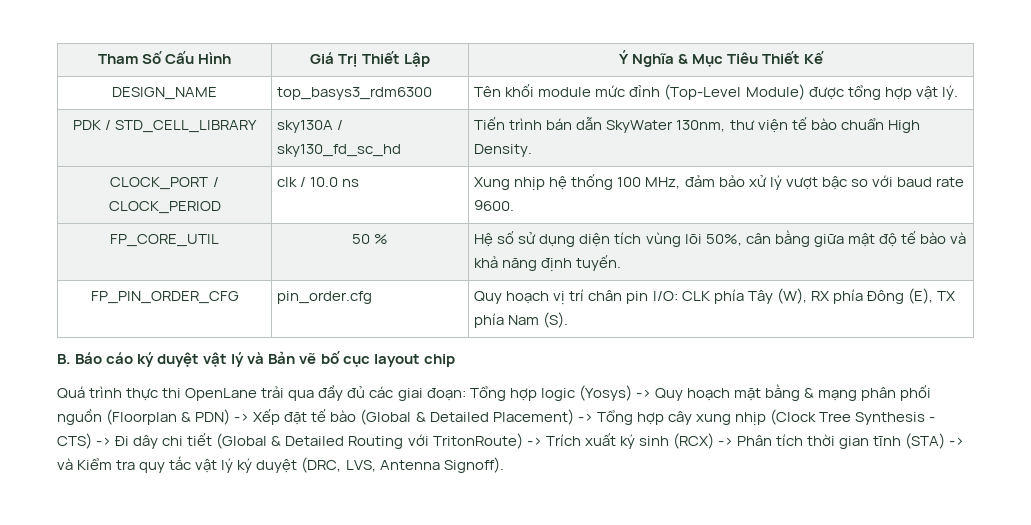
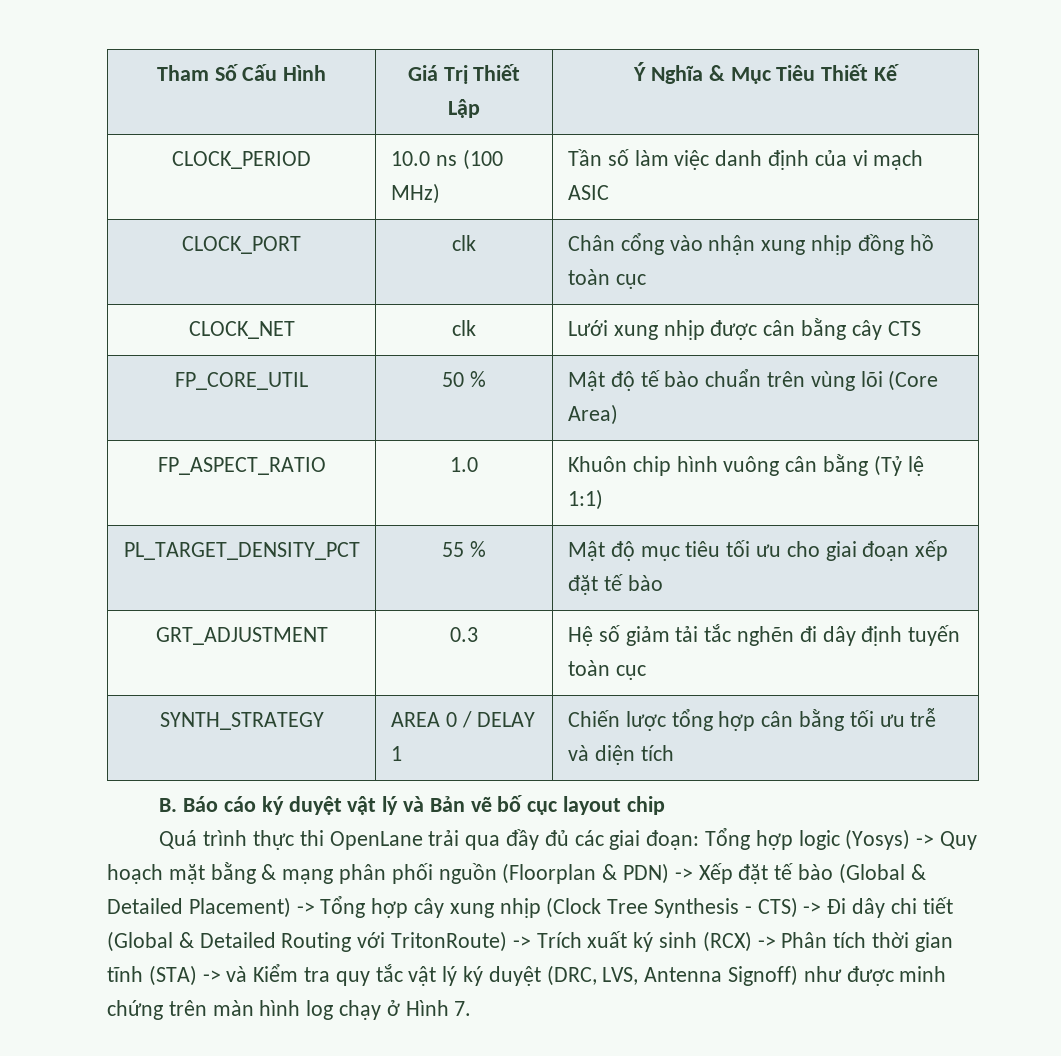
[112,87,217,100] [277,87,433,100] [474,84,958,100] [72,120,258,133] [277,120,344,133] [277,144,402,157] [474,117,920,133] [474,144,533,157] DESIGN_NAME | top_basys3_rdm6300 | Tên khối module mức đỉnh (Top-Level Module) được tổng hợp vật lý. // PDK / STD_CELL_LIBRARY | sky130A / sky130_fd_sc_hd | Tiến trình bán dẫn SkyWater 130nm, thư viện tế bào chuẩn High Density. -> [172,151,311,169] [390,149,503,170] [390,183,440,204] [567,149,924,170] [567,185,609,200] CLOCK_PERIOD | 10.0 ns (100 MHz) | Tần số làm việc danh định của vi mạch ASIC
[212,177,219,187] [108,201,221,214] [277,177,360,187] [474,174,964,191] [474,200,515,211] [110,234,219,247] [351,234,389,244] [474,230,966,247] [474,255,622,272] [90,291,239,304] [277,291,373,304] [474,288,955,305] [474,312,569,328] / CLOCK_PERIOD | clk / 10.0 ns | Xung nhịp hệ thống 100 MHz, đảm bảo xử lý vượt bậc so với baud rate 9600. // FP_CORE_UTIL | 50 % | Hệ số sử dụng diện tích vùng lõi 50%, cân bằng giữa mật độ tế bào và khả năng định tuyến. // FP_PIN_ORDER_CFG | pin_order.cfg | Quy hoạch vị trí chân pin I/O: CLK phía Tây (W), RX phía Đông (E), TX phía Nam (S). -> [452,235,476,251] [567,233,934,255] [567,269,646,289] [188,321,295,339] [452,320,476,336] [567,318,921,340] [175,372,308,390] [442,371,486,387] [567,369,939,391] [567,404,618,425] [157,457,326,475] [450,457,478,472] [567,454,924,476] [567,489,603,510] [123,542,360,560] [442,541,486,557] [567,540,949,561] [567,574,663,595] [155,627,328,645] [450,627,478,642] [567,624,961,646] [567,660,646,680] [159,712,324,730] [390,711,536,728] [390,746,402,761] [567,708,937,731] [567,745,674,765] | clk | Chân cổng vào nhận xung nhịp đồng hồ toàn cục // CLOCK_NET | clk | Lưới xung nhịp được cân bằng cây CTS // FP_CORE_UTIL | 50 % | Mật độ tế bào chuẩn trên vùng lõi (Core Area) // FP_ASPECT_RATIO | 1.0 | Khuôn chip hình vuông cân bằng (Tỷ lệ 1:1) // PL_TARGET_DENSITY_PCT | 55 % | Mật độ mục tiêu tối ưu cho giai đoạn xếp đặt tế bào // GRT_ADJUSTMENT | 0.3 | Hệ số giảm tải tắc nghẽn đi dây định tuyến toàn cục // SYNTH_STRATEGY | AREA 0 / DELAY 1 | Chiến lược tổng hợp cân bằng tối ưu trễ và diện tích
[443,457,504,473] Signoff). -> [728,965,947,986] [107,1000,472,1020] Signoff) như được minh chứng trên màn hình log chạy ở Hình 7.

